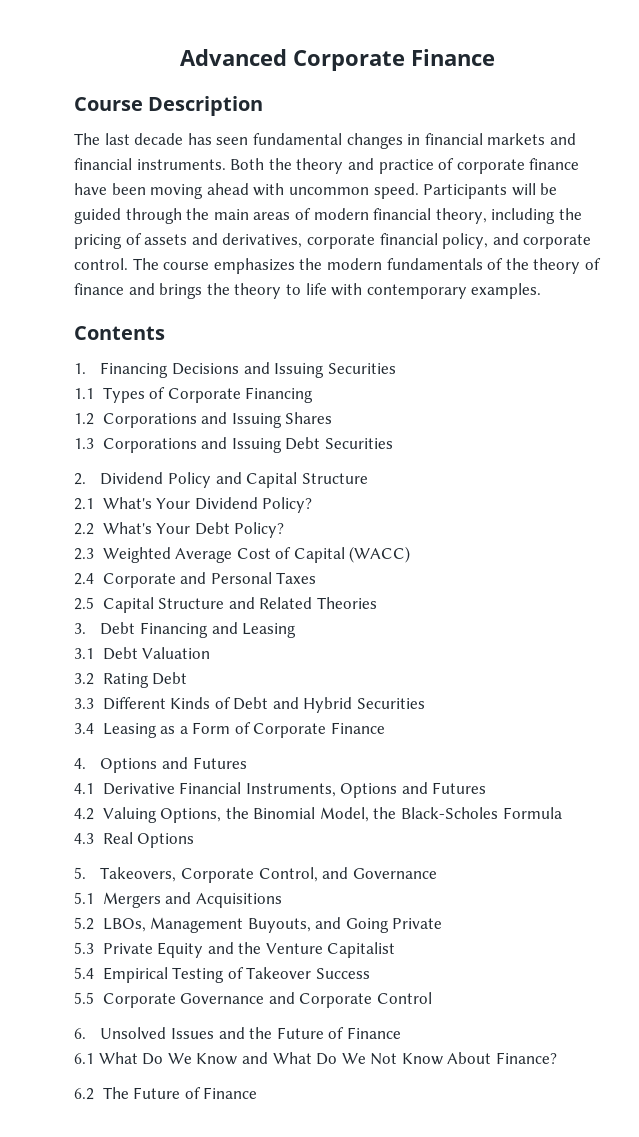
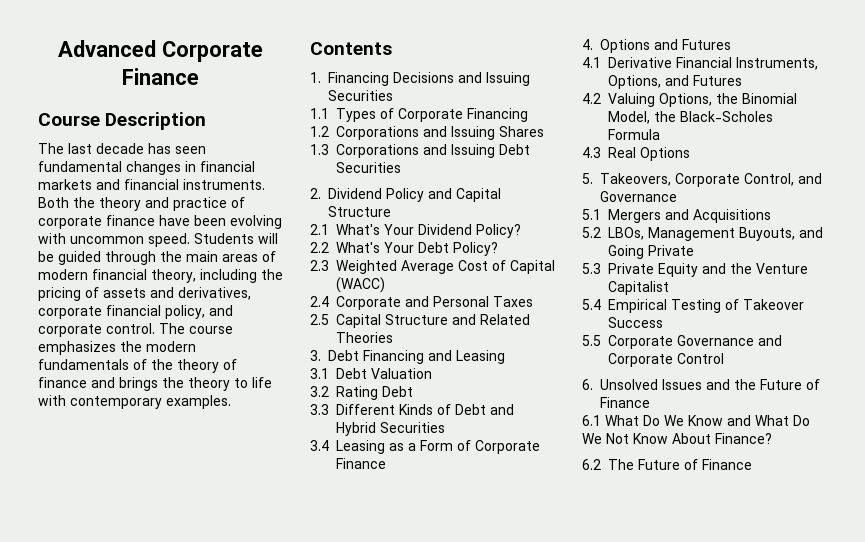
[150,183,249,199] moving ahead -> [230,215,282,229] evolving
[423,184,508,199] Participants -> [194,233,254,244] Students
[340,783,398,798] Options -> [608,75,661,89] Options,

